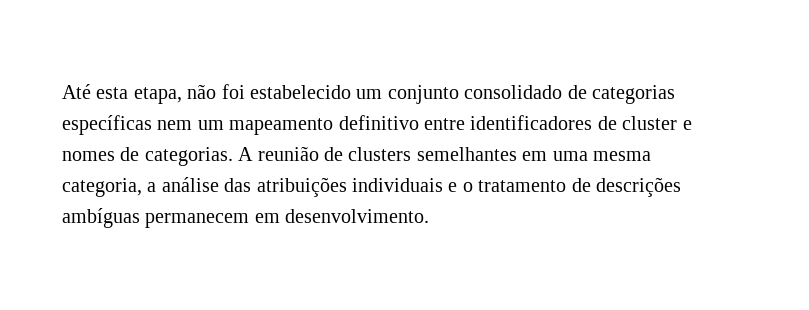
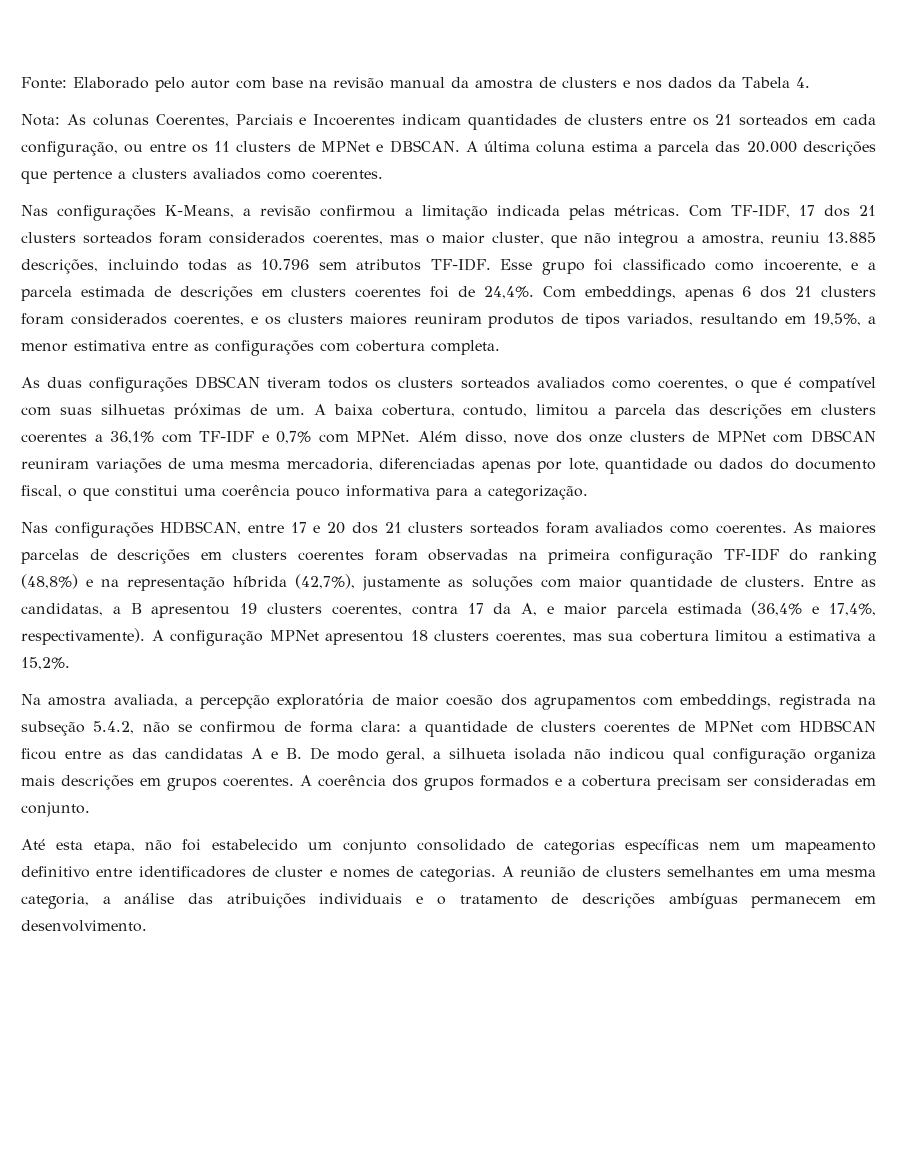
(62, 91) none -> [21,77,810,92] [21,114,876,130] [21,140,877,157] [21,168,383,184] [21,204,876,221] [21,232,876,248] [21,258,876,275] [21,286,876,302] [21,313,876,328] [21,340,500,356] [21,376,877,393] [21,403,876,419] [21,430,876,444] [21,458,876,474] [21,485,588,501] [21,521,876,538] [21,548,878,565] [21,574,877,592] [21,601,877,618] [21,628,876,646] [21,657,70,670] [21,693,877,710] [21,720,876,737] [21,747,877,764] [21,775,876,791] [21,802,90,817] Fonte: Elaborado pelo autor com base na revisão manual da amostra de clusters e nos dados da Tabela 4. // Nota: As colunas Coerentes, Parciais e Incoerentes indicam quantidades de clusters entre os 21 sorteados em cada configuração, ou entre os 11 clusters de MPNet e DBSCAN. A última coluna estima a parcela das 20.000 descrições que pertence a clusters avaliados como coerentes. // Nas configurações K-Means, a revisão confirmou a limitação indicada pelas métricas. Com TF-IDF, 17 dos 21 clusters sorteados foram considerados coerentes, mas o maior cluster, que não integrou a amostra, reuniu 13.885 descrições, incluindo todas as 10.796 sem atributos TF-IDF. Esse grupo foi classificado como incoerente, e a parcela estimada de descrições em clusters coerentes foi de 24,4%. Com embeddings, apenas 6 dos 21 clusters foram considerados coerentes, e os clusters maiores reuniram produtos de tipos variados, resultando em 19,5%, a menor estimativa entre as configurações com cobertura completa. // As duas configurações DBSCAN tiveram todos os clusters sorteados avaliados como coerentes, o que é compatível com suas silhuetas próximas de um. A baixa cobertura, contudo, limitou a parcela das descrições em clusters coerentes a 36,1% com TF-IDF e 0,7% com MPNet. Além disso, nove dos onze clusters de MPNet com DBSCAN reuniram variações de uma mesma mercadoria, diferenciadas apenas por lote, quantidade ou dados do documento fiscal, o que constitui uma coerência pouco informativa para a categorização. // Nas configurações HDBSCAN, entre 17 e 20 dos 21 clusters sorteados foram avaliados como coerentes. As maiores parcelas de descrições em clusters coerentes foram observadas na primeira configuração TF-IDF do ranking (48,8%) e na representação híbrida (42,7%), justamente as soluções com maior quantidade de clusters. Entre as candidatas, a B apresentou 19 clusters coerentes, contra 17 da A, e maior parcela estimada (36,4% e 17,4%, respectivamente). A configuração MPNet apresentou 18 clusters coerentes, mas sua cobertura limitou a estimativa a 15,2%. // Na amostra avaliada, a percepção exploratória de maior coesão dos agrupamentos com embeddings, registrada na subseção 5.4.2, não se confirmou de forma clara: a quantidade de clusters coerentes de MPNet com HDBSCAN ficou entre as das candidatas A e B. De modo geral, a silhueta isolada não indicou qual configuração organiza mais descrições em grupos coerentes. A coerência dos grupos formados e a cobertura precisam ser consideradas em conjunto. //

